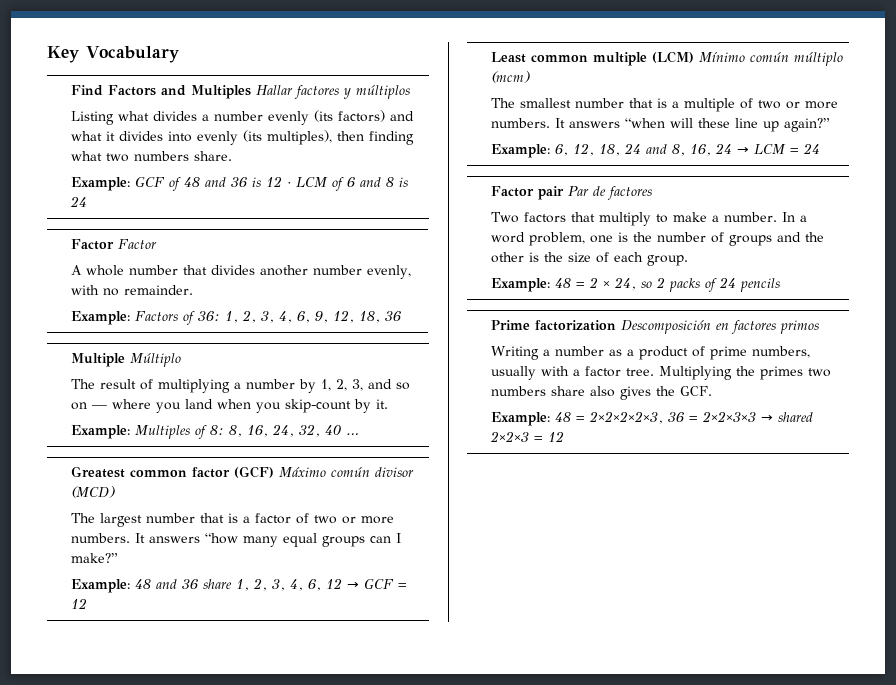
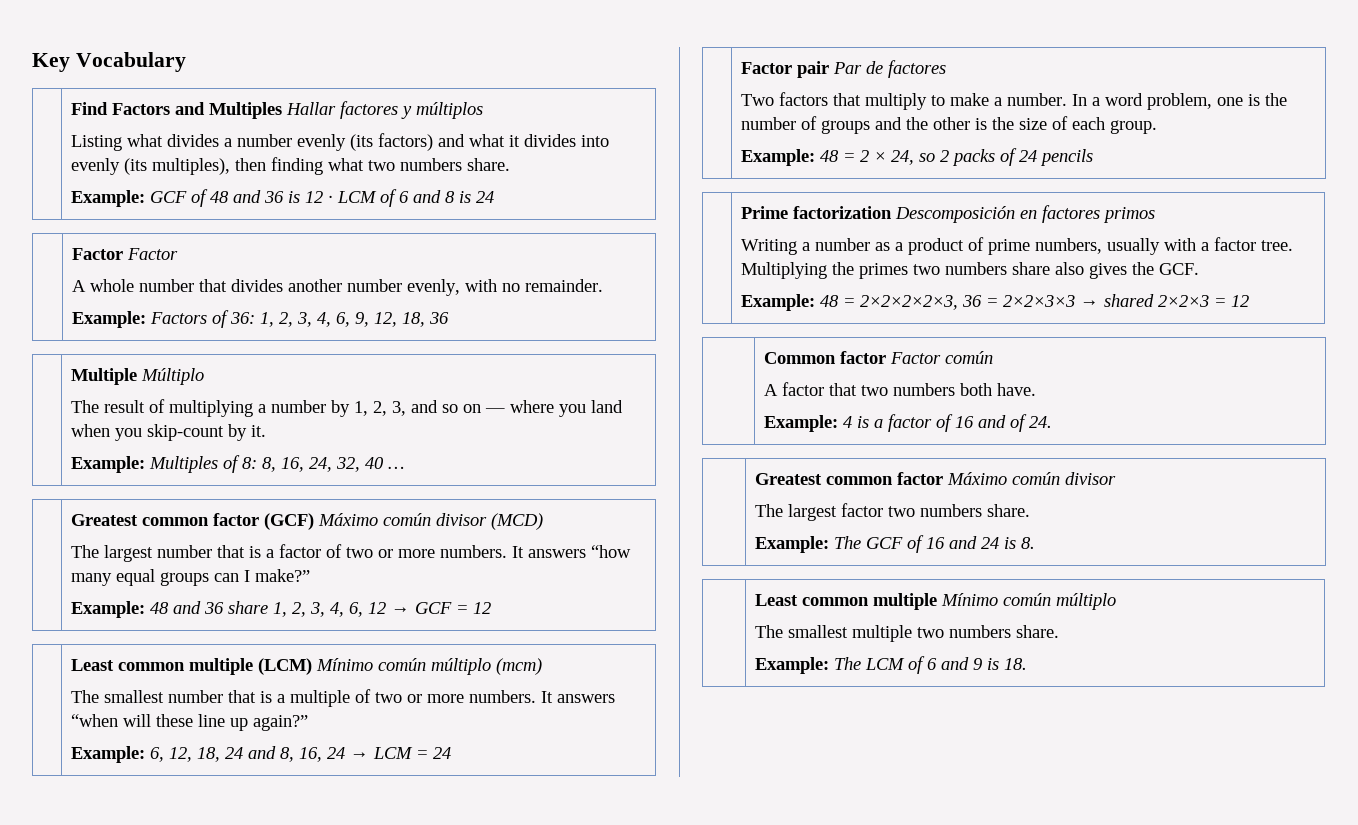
(564, 436) none -> [764,351,994,364] [764,382,1037,396] [764,414,1053,432] [755,472,1117,485] [755,503,1031,521] [755,535,1036,553] [755,593,1117,610] [755,625,1060,642] [755,656,1028,674] // | Common factor Factor común // A factor that two numbers both have. // Example: 4 is a factor of 16 and of 24. // | Greatest common factor Máximo común divisor // The largest factor two numbers share. // Example: The GCF of 16 and 24 is 8. // | Least common multiple Mínimo común múltiplo // The smallest multiple two numbers share. // Example: The LCM of 6 and 9 is 18.

